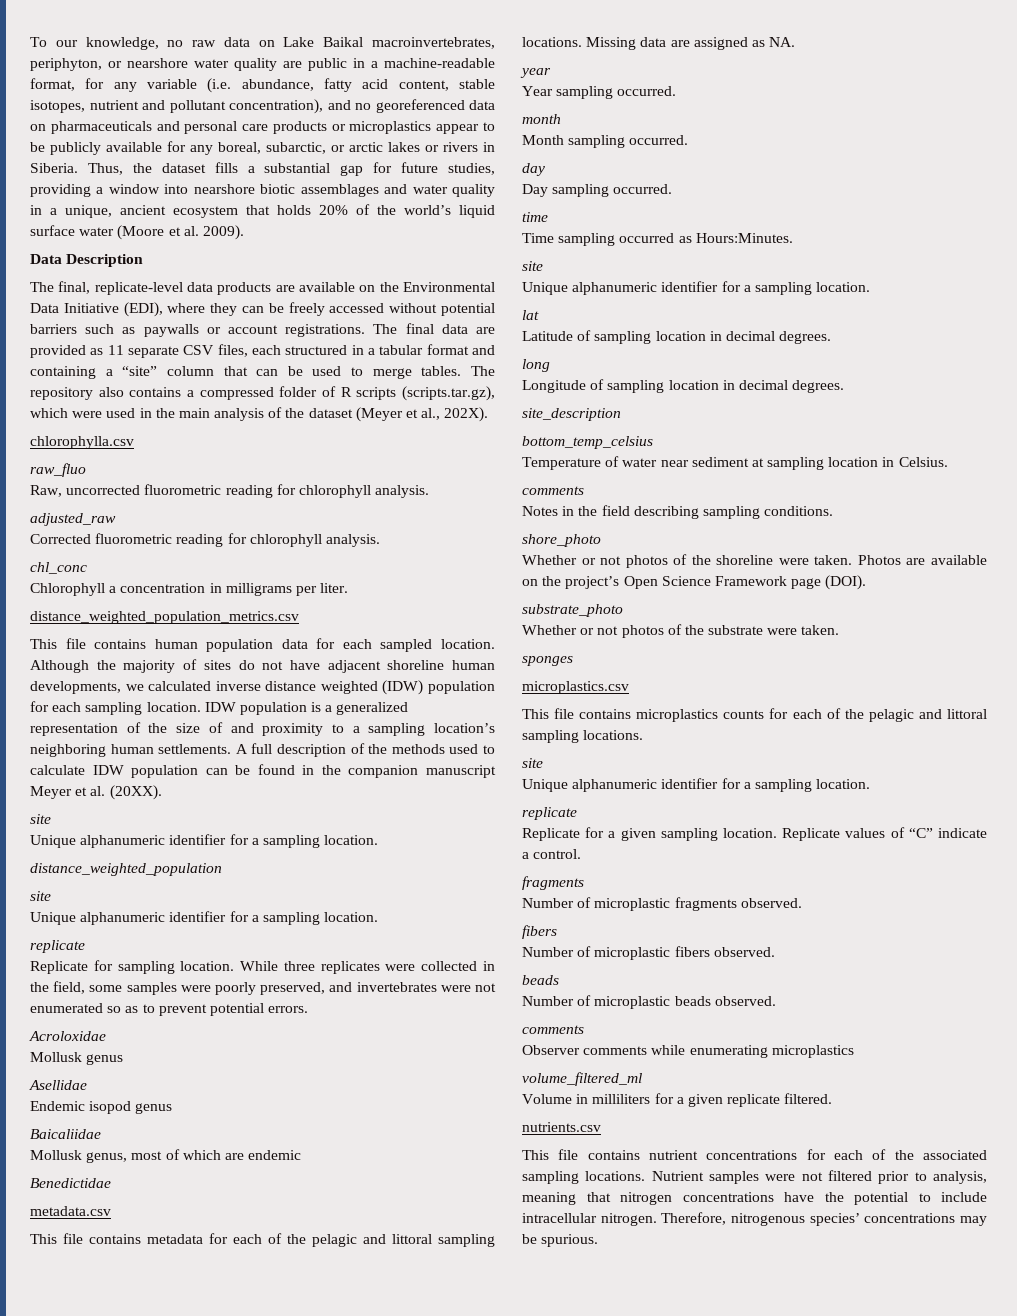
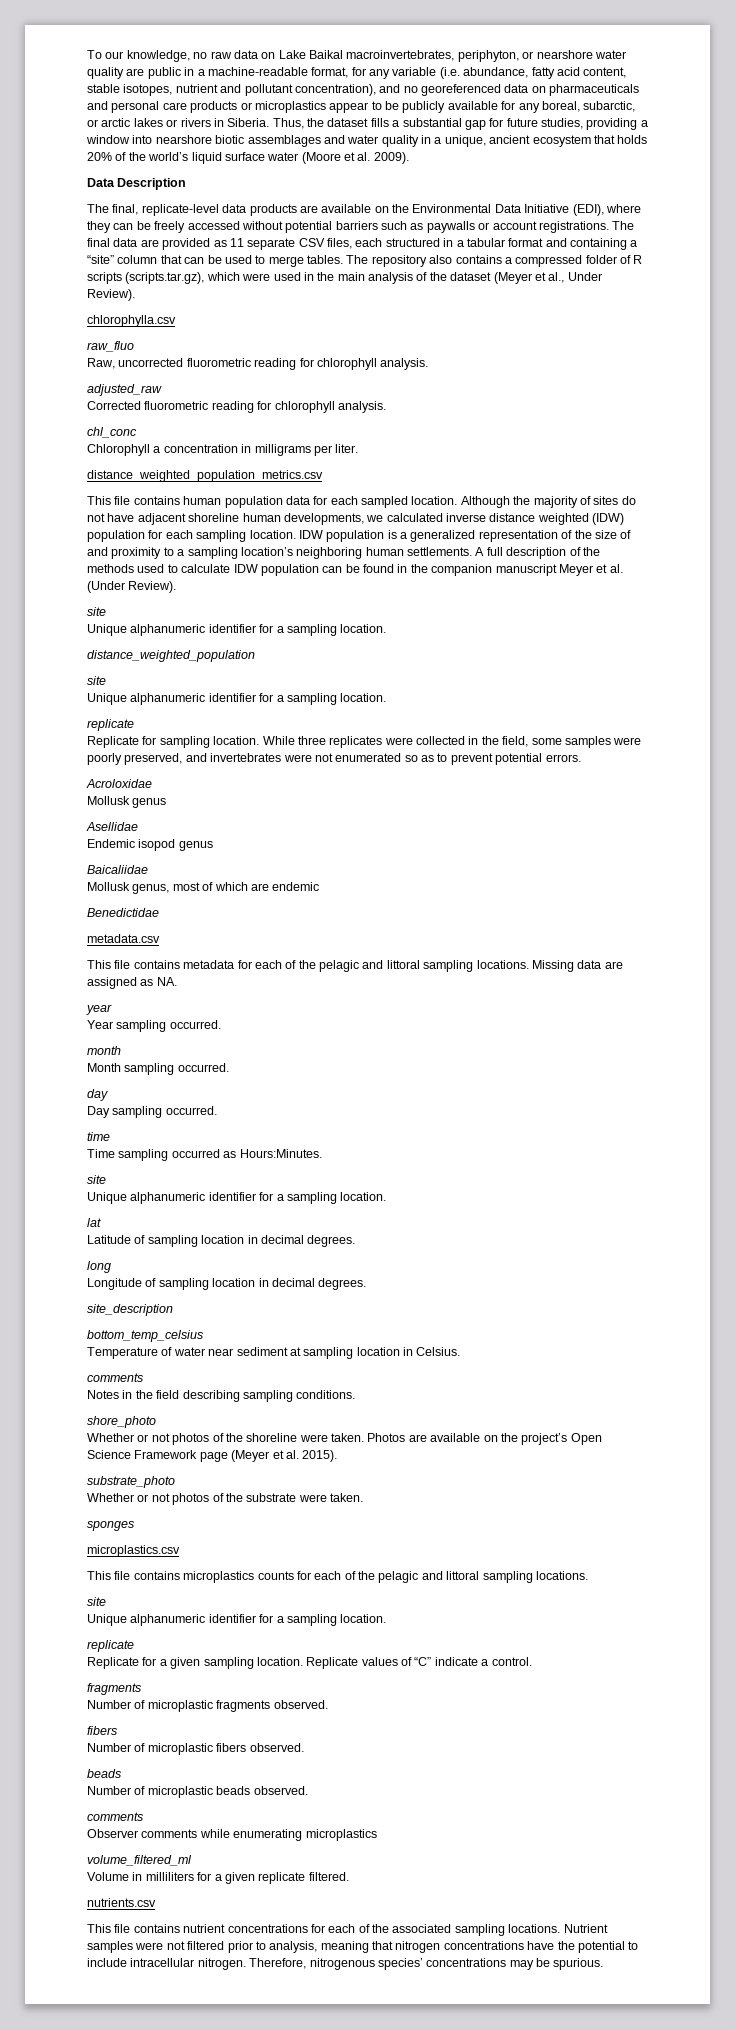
[444,407,489,422] 202X). -> [567,272,602,281] [87,289,135,301] Under Review).
[109,785,162,800] (20XX). -> [87,581,177,593] (Under Review).
[825,575,867,590] (DOI). -> [231,1450,338,1462] (Meyer et al. 2015).

